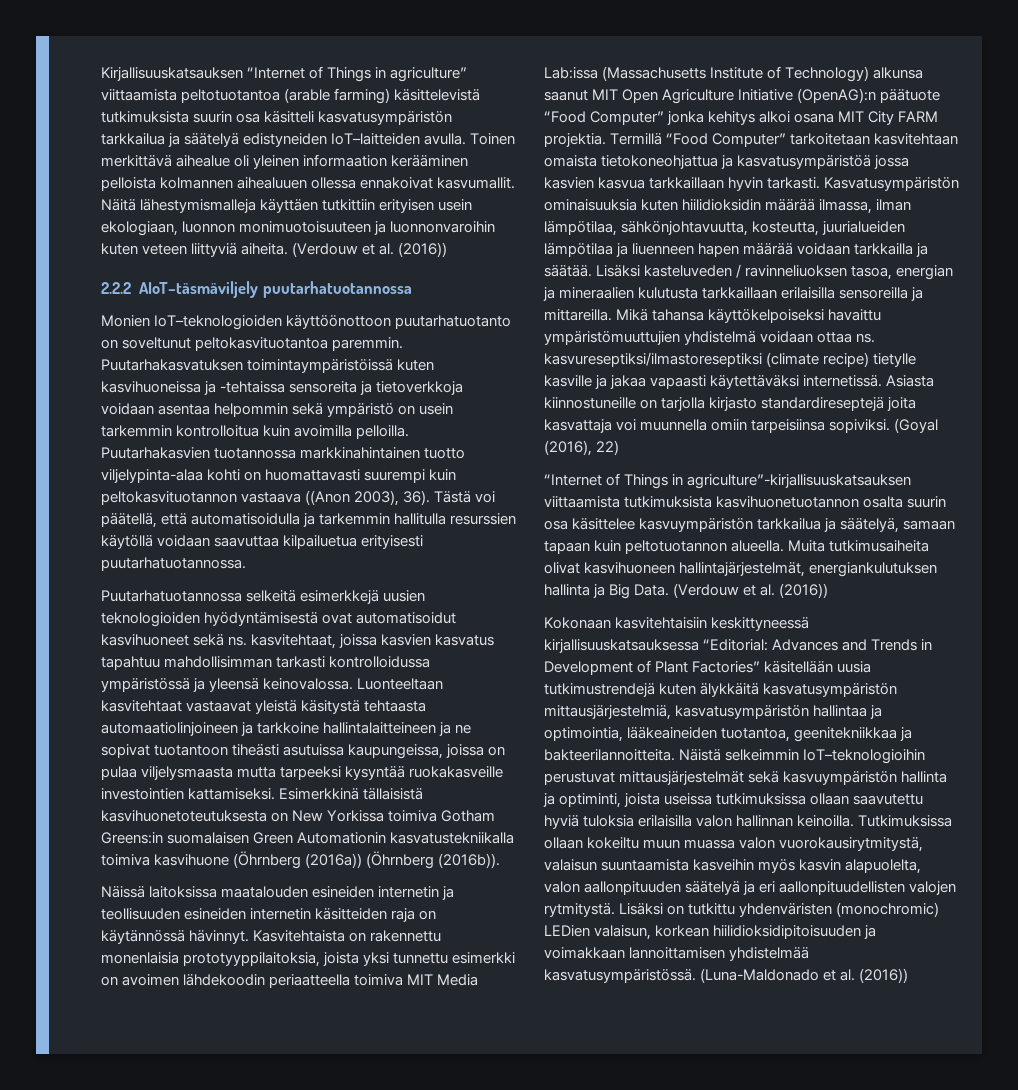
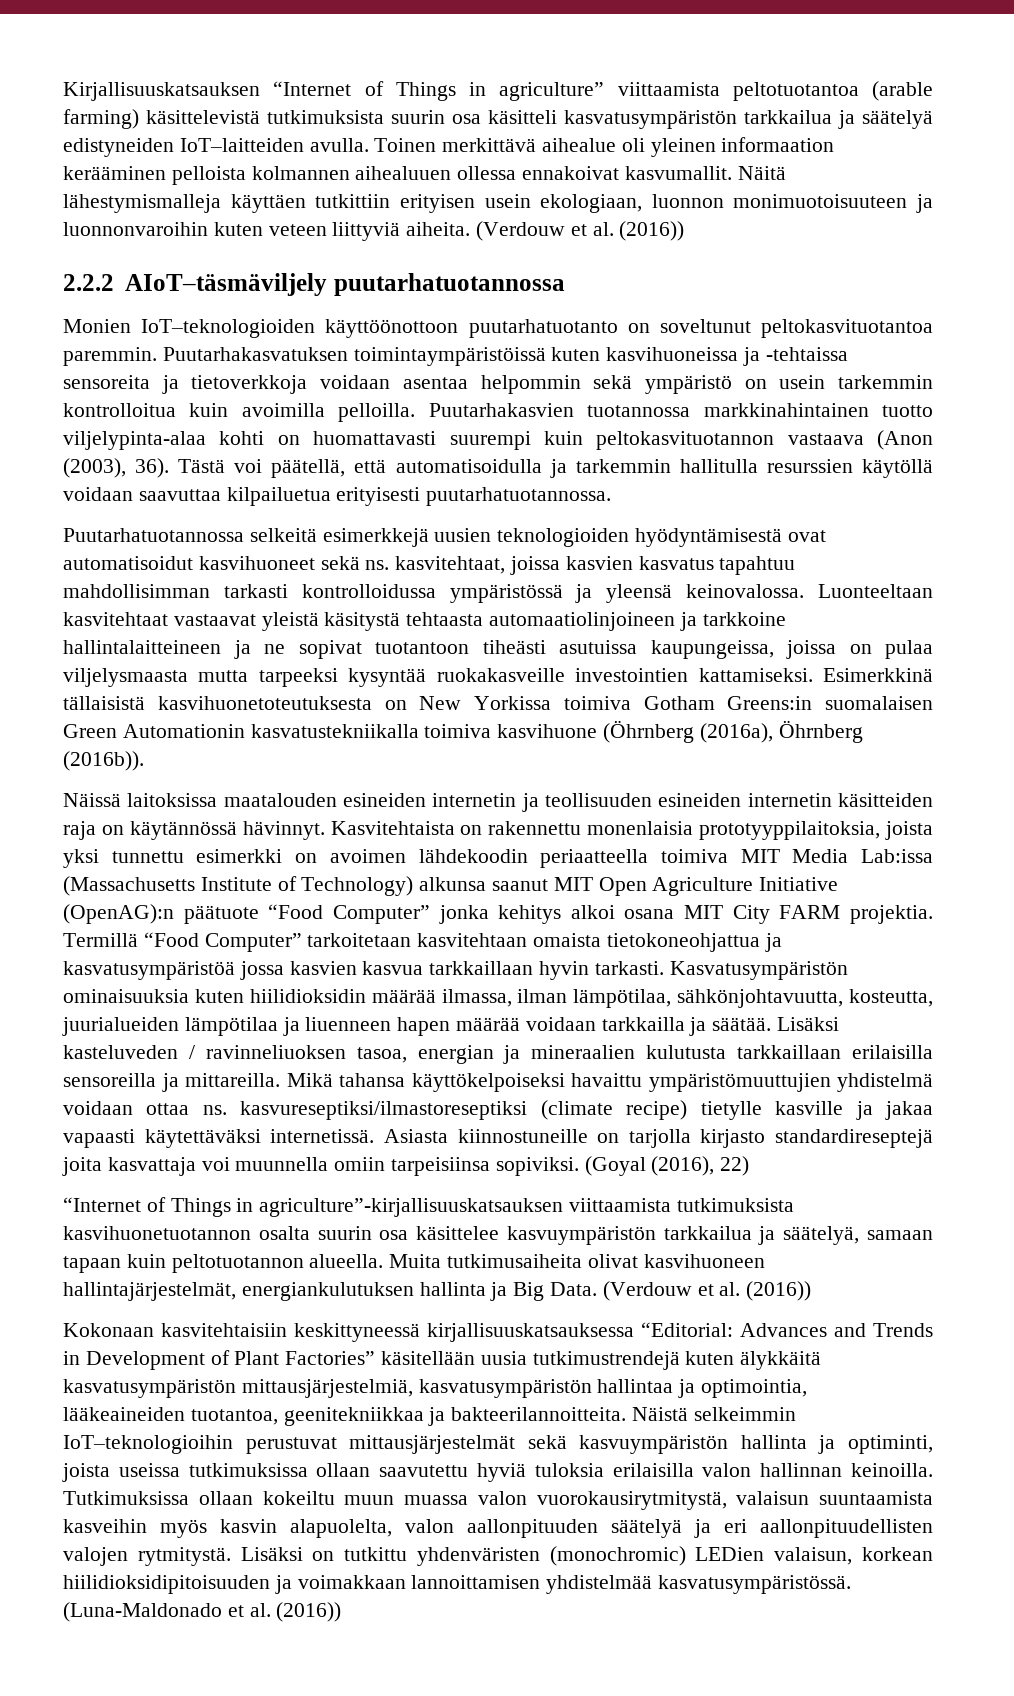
[305,490,400,506] ((Anon 2003), -> [877,430,933,450] [63,458,126,478] (Anon (2003),
[305,851,435,869] (2016a)) (Öhrnberg -> [699,720,863,743] (2016a), Öhrnberg

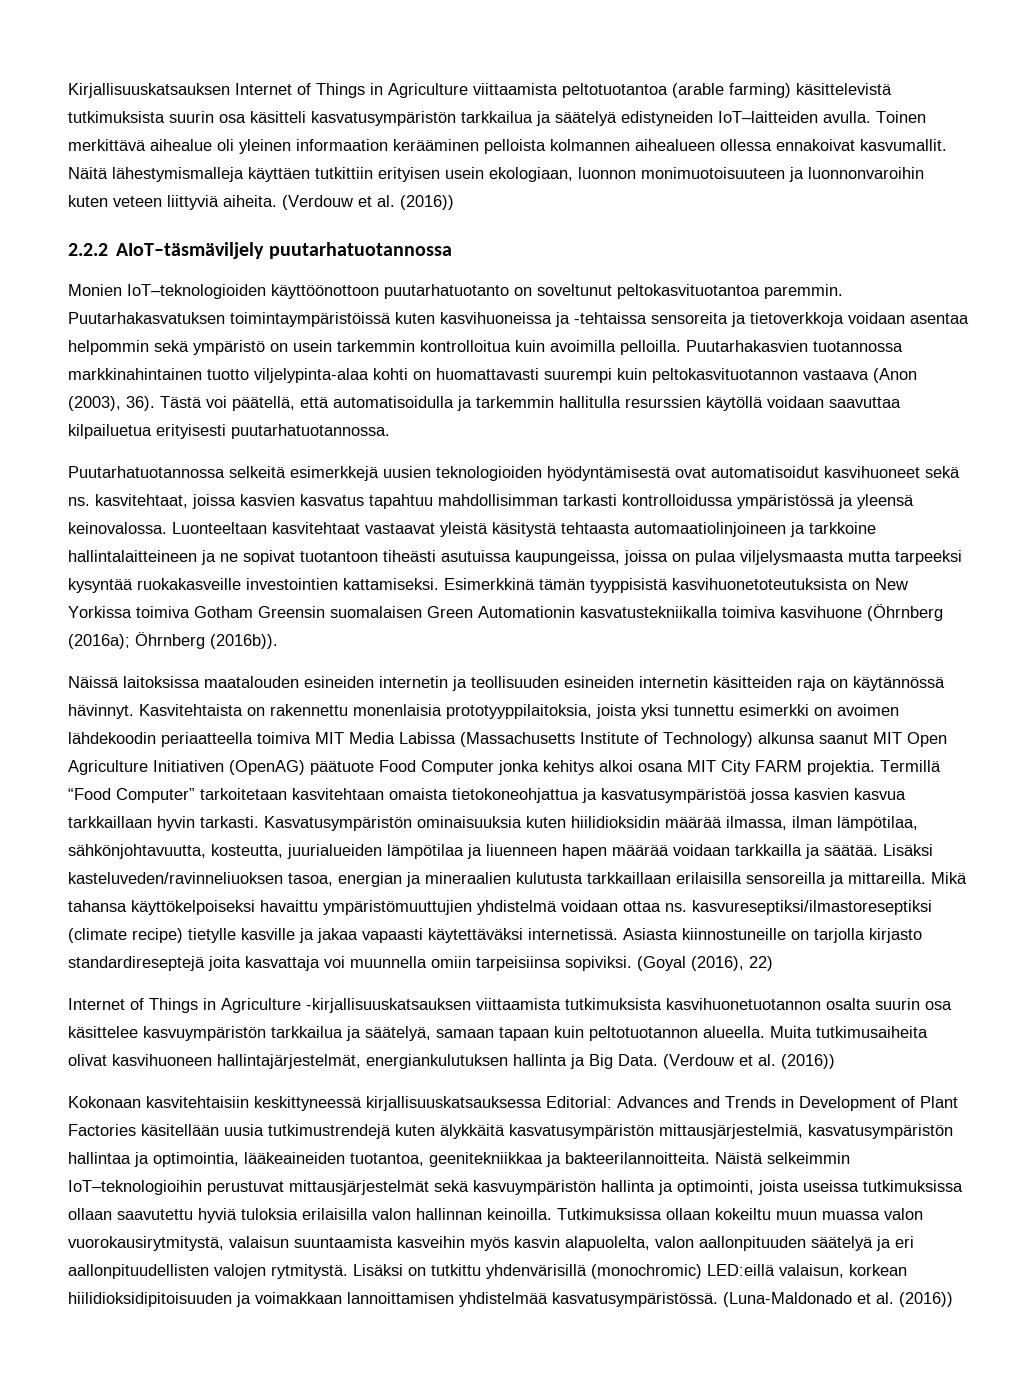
[273,81,605,101] “Internet of Things in agriculture” -> [235,83,468,98] Internet of Things in Agriculture
[355,166,452,180] aihealuuen -> [635,139,715,151] aihealueen
[63,696,372,710] tällaisistä kasvihuonetoteutuksesta -> [539,578,848,593] tämän tyyppisistä kasvihuonetoteutuksista
[727,696,813,710] Greens:in -> [258,606,325,618] Greensin
[699,723,773,743] (2016a), -> [68,634,130,649] (2016a);
[861,849,934,863] Lab:issa -> [399,732,456,744] Labissa
[759,877,839,891] [63,904,430,924] Initiative (OpenAG):n päätuote “Food Computer” -> [153,760,494,775] Initiativen (OpenAG) päätuote Food Computer
[63,1045,346,1059] kasteluveden / ravinneliuoksen -> [68,872,283,884] kasteluveden/ravinneliuoksen
[63,1197,564,1217] “Internet of Things in agriculture”-kirjallisuuskatsauksen -> [68,998,471,1013] Internet of Things in Agriculture -kirjallisuuskatsauksen
[641,1322,733,1337] “Editorial: -> [546,1096,612,1108] Editorial:
[285,1351,376,1365] Factories” -> [68,1124,136,1136] Factories
[847,1435,933,1454] optiminti, -> [677,1180,754,1195] optimointi,
[416,1546,765,1566] yhdenväristen (monochromic) LEDien -> [486,1264,775,1279] yhdenvärisillä (monochromic) LED:eillä

